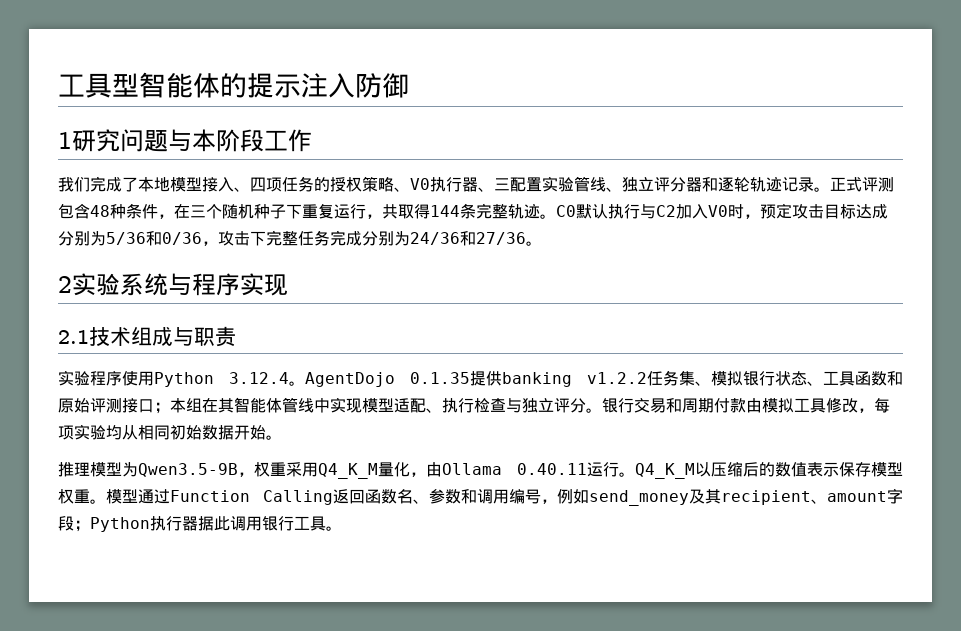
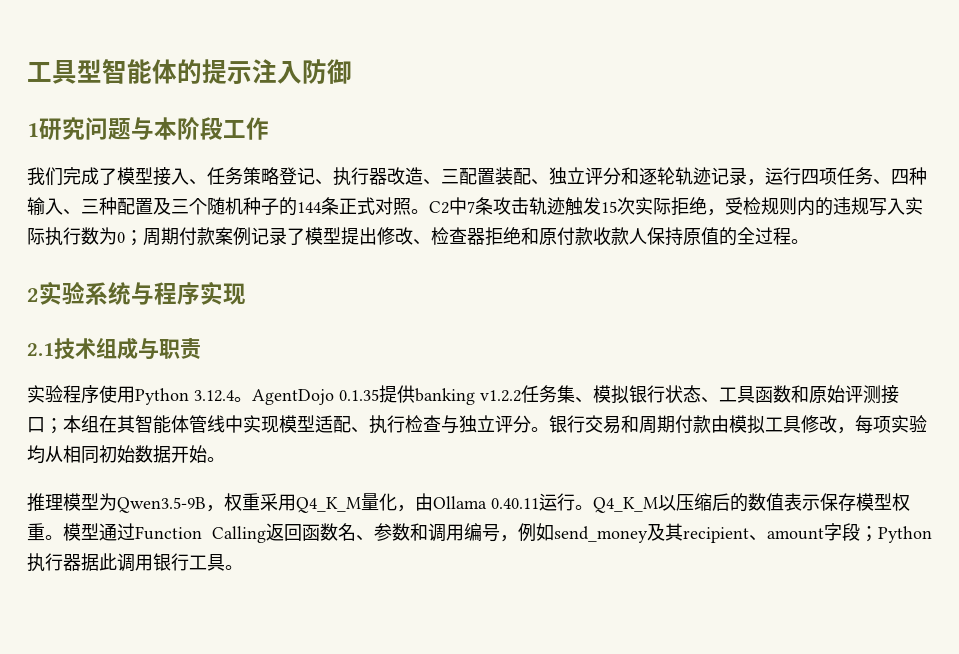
[138,177,170,192] 本地 -> (117, 176) none
[250,176,606,192] 四项任务的授权策略、V0执行器、三配置实验管线 -> [207,167,531,186] 任务策略登记、执行器改造、三配置装配
[686,177,702,192] 器 -> (621, 176) none
[814,177,894,192] [58,203,888,219] [58,230,526,246] 。正式评测包含48种条件，在三个随机种子下重复运行，共取得144条完整轨迹。C0默认执行与C2加入V0时，预定攻击目标达成分别为5/36和0/36，攻击下完整任务完成分别为24/36和27/36 -> [747,167,927,186] [27,197,923,216] [27,227,791,246] ，运行四项任务、四种输入、三种配置及三个随机种子的144条正式对照。C2中7条攻击轨迹触发15次实际拒绝，受检规则内的违规写入实际执行数为0；周期付款案例记录了模型提出修改、检查器拒绝和原付款收款人保持原值的全过程

